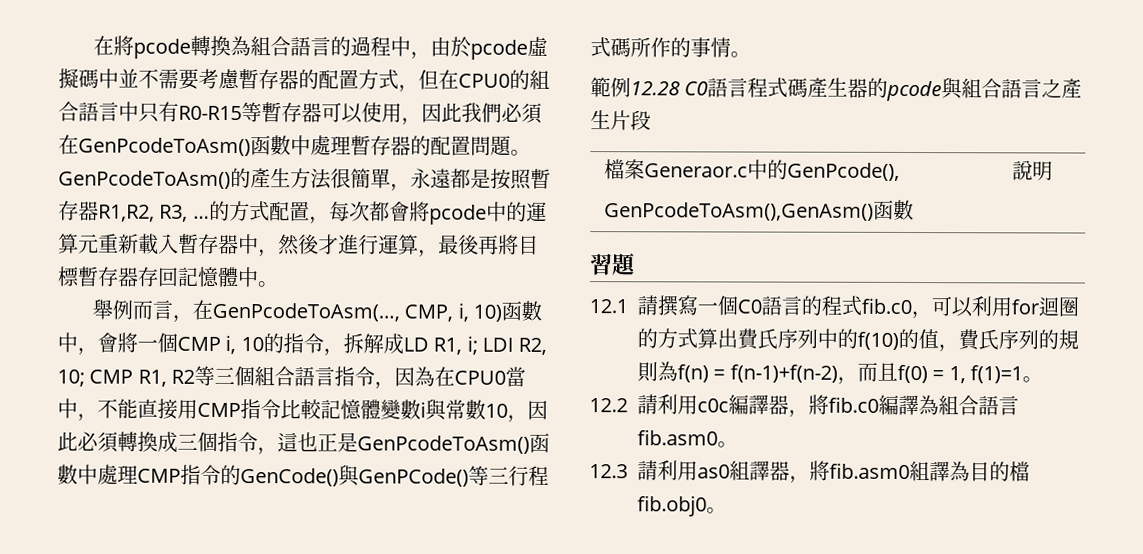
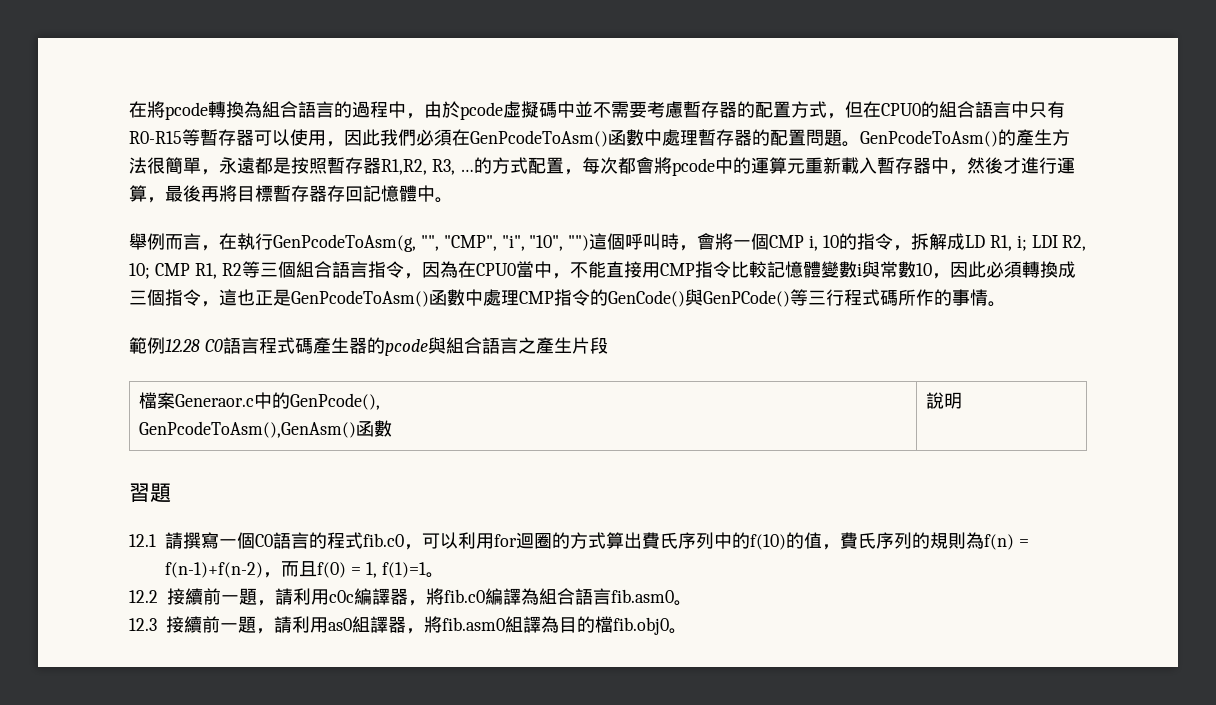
[211,300,543,322] [57,332,78,353] GenPcodeToAsm(…, CMP, i, 10)函數中 -> [237,233,680,252] 執行GenPcodeToAsm(g, "", "CMP", "i", "10", "")這個呼叫時
(628, 405) none -> [167,588,275,606] 接續前一題，
(628, 471) none -> [166,616,274,634] 接續前一題，

